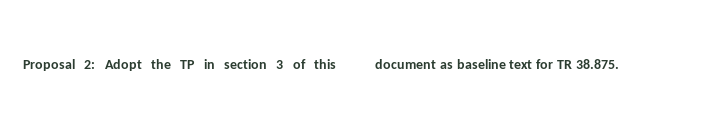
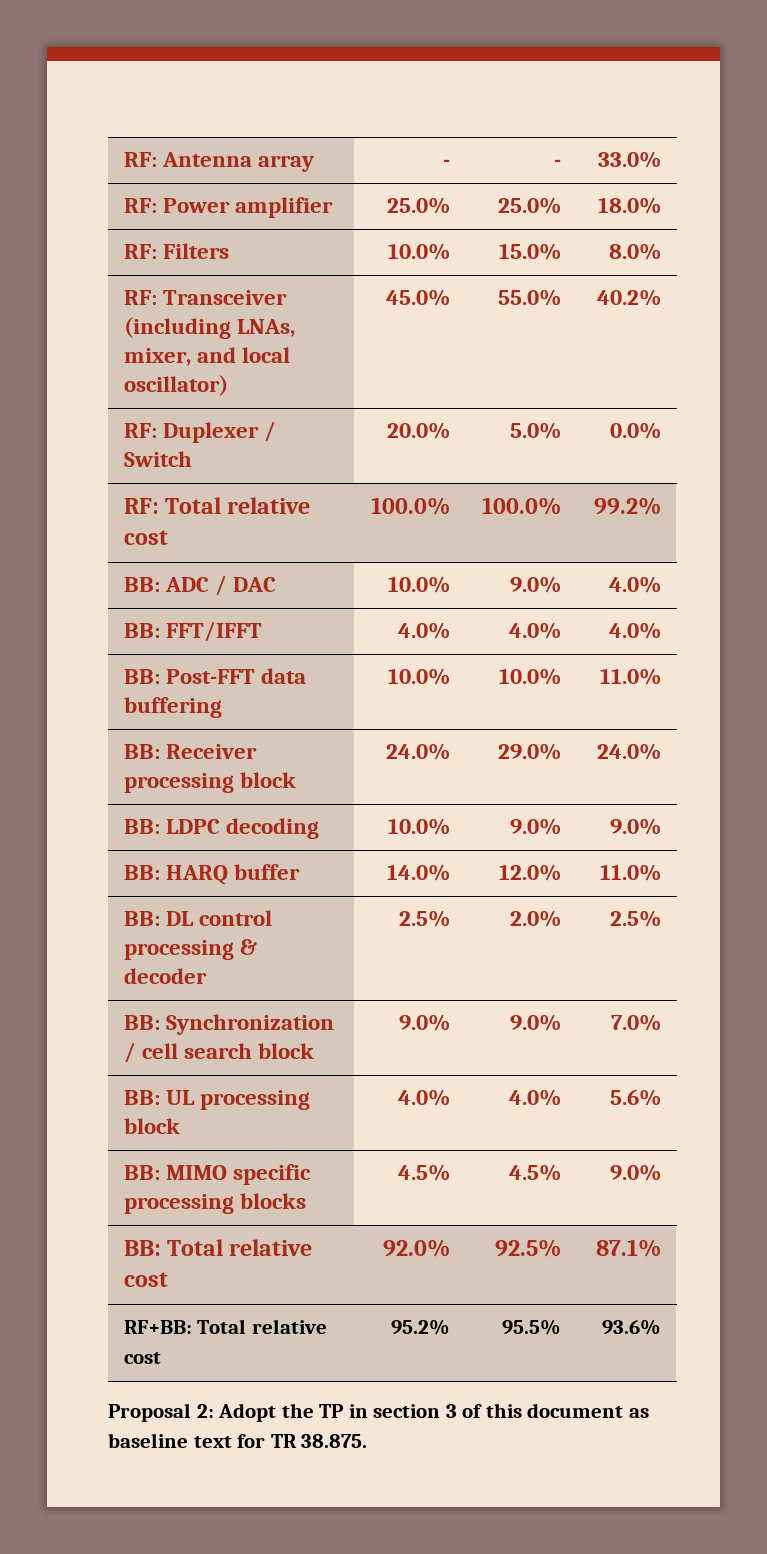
(23, 65) none -> [123,152,314,172] [443,159,451,167] [554,159,562,167] [598,151,662,168] [123,197,333,218] [387,197,451,214] [498,197,562,214] [598,197,662,214] [123,243,229,259] [388,243,451,260] [499,243,562,260] [609,243,662,260] [123,290,287,305] [123,317,295,339] [123,347,290,366] [123,375,228,396] [386,289,451,306] [498,289,562,306] [597,289,662,306] [123,421,276,443] [123,451,192,467] [387,422,451,439] [510,422,562,439] [610,422,662,439] [123,497,311,514] [123,530,168,545] [371,497,451,515] [482,497,562,515] [594,497,662,515] [123,575,276,596] [388,576,451,593] [510,576,562,593] [609,576,662,593] [123,621,262,642] [398,622,451,639] [509,622,562,639] [609,622,662,639] [123,668,306,684] [123,697,222,718] [388,668,451,685] [499,668,562,685] [600,668,662,685] [123,744,257,759] [123,772,296,793] [386,743,451,760] [498,743,562,760] [597,743,662,760] [123,818,319,839] [388,818,451,835] [510,818,562,835] [610,818,662,835] [123,864,300,885] [387,864,451,881] [499,864,562,881] [600,864,662,881] [123,910,272,926] [123,939,257,960] [123,968,207,984] [399,910,451,927] [510,910,562,927] [610,910,662,927] [123,1014,334,1035] [123,1042,314,1063] [399,1014,451,1031] [510,1014,562,1031] [611,1014,662,1031] [123,1090,310,1110] [123,1118,180,1134] [398,1089,451,1106] [509,1089,562,1106] [610,1089,662,1106] [123,1164,311,1185] [123,1193,306,1214] [398,1164,451,1181] [509,1164,562,1181] [610,1164,662,1181] [123,1239,313,1256] [123,1272,168,1287] [383,1239,451,1257] [495,1239,562,1257] [596,1239,662,1257] [123,1319,327,1334] [123,1352,161,1364] [391,1319,451,1335] [502,1319,562,1335] [602,1319,662,1335] RF: Antenna array | - | - | 33.0% // RF: Power amplifier | 25.0% | 25.0% | 18.0% // RF: Filters | 10.0% | 15.0% | 8.0% // RF: Transceiver (including LNAs, mixer, and local oscillator) | 45.0% | 55.0% | 40.2% // RF: Duplexer / Switch | 20.0% | 5.0% | 0.0% // RF: Total relative cost | 100.0% | 100.0% | 99.2% // BB: ADC / DAC | 10.0% | 9.0% | 4.0% // BB: FFT/IFFT | 4.0% | 4.0% | 4.0% // BB: Post-FFT data buffering | 10.0% | 10.0% | 11.0% // BB: Receiver processing block | 24.0% | 29.0% | 24.0% // BB: LDPC decoding | 10.0% | 9.0% | 9.0% // BB: HARQ buffer | 14.0% | 12.0% | 11.0% // BB: DL control processing & decoder | 2.5% | 2.0% | 2.5% // BB: Synchronization / cell search block | 9.0% | 9.0% | 7.0% // BB: UL processing block | 4.0% | 4.0% | 5.6% // BB: MIMO specific processing blocks | 4.5% | 4.5% | 9.0% // BB: Total relative cost | 92.0% | 92.5% | 87.1% // RF+BB: Total relative cost | 95.2% | 95.5% | 93.6% //

